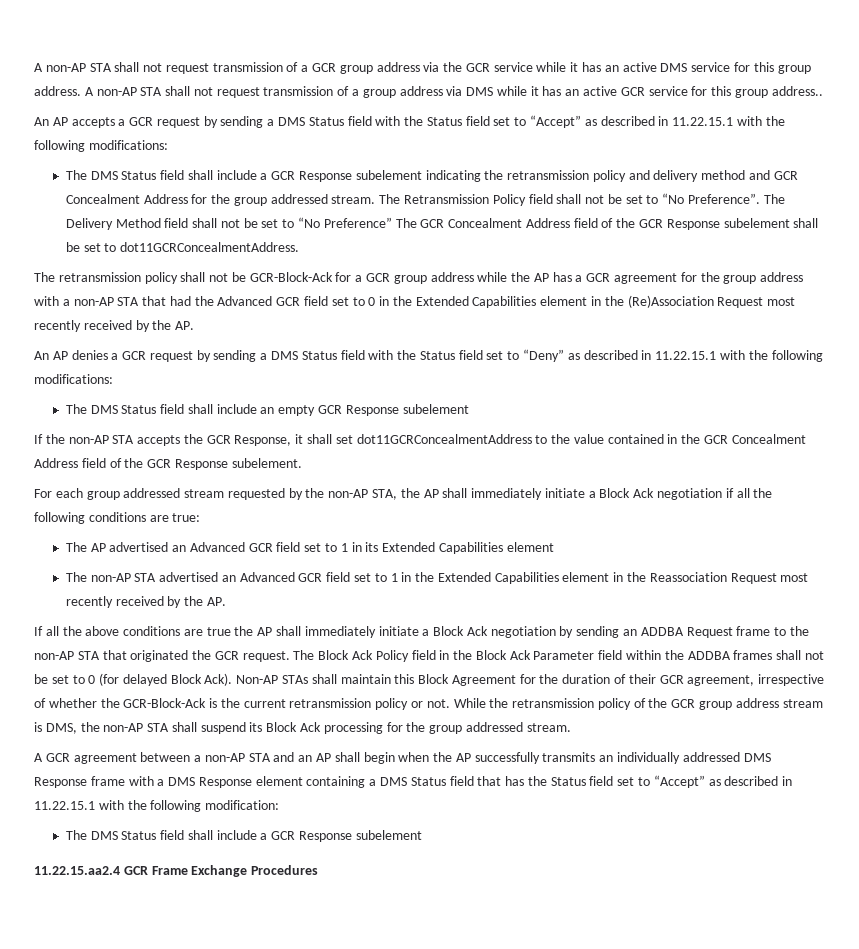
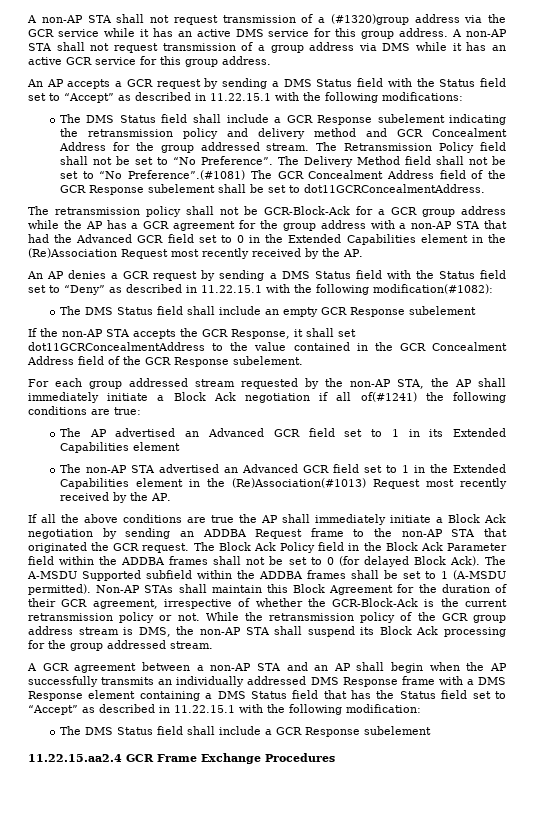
[34,62,373,74] A non-AP STA shall not request transmission of a GCR group -> [27,14,409,25] A non-AP STA shall not request transmission of a (#1320)group
[771,86,823,96] address.. -> [222,56,271,65] address.
[323,217,392,228] Preference” -> [128,170,246,180] Preference”.(#1081)
[34,374,113,384] modifications: -> [373,284,493,294] modification(#1082):
(750, 493) none -> [360,392,417,402] of(#1241)
[649,572,727,582] Reassociation -> [231,478,366,488] (Re)Association(#1013)
(233, 679) none -> [484,556,506,565] [27,570,506,581] [28,584,91,595] The A-MSDU Supported subfield within the ADDBA frames shall be set to 1 (A-MSDU permitted).

